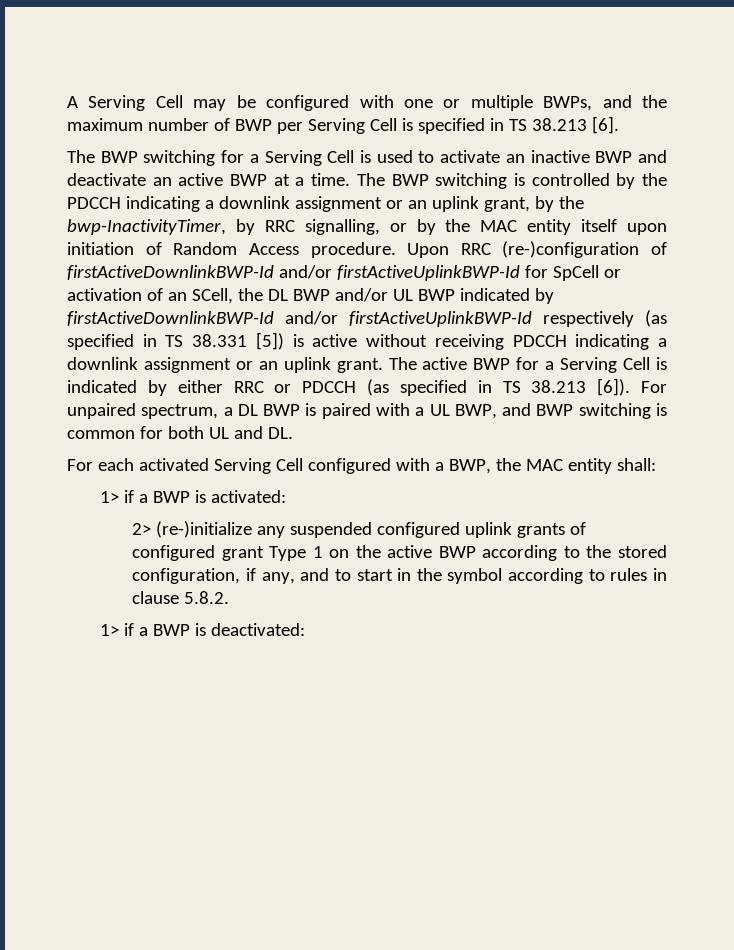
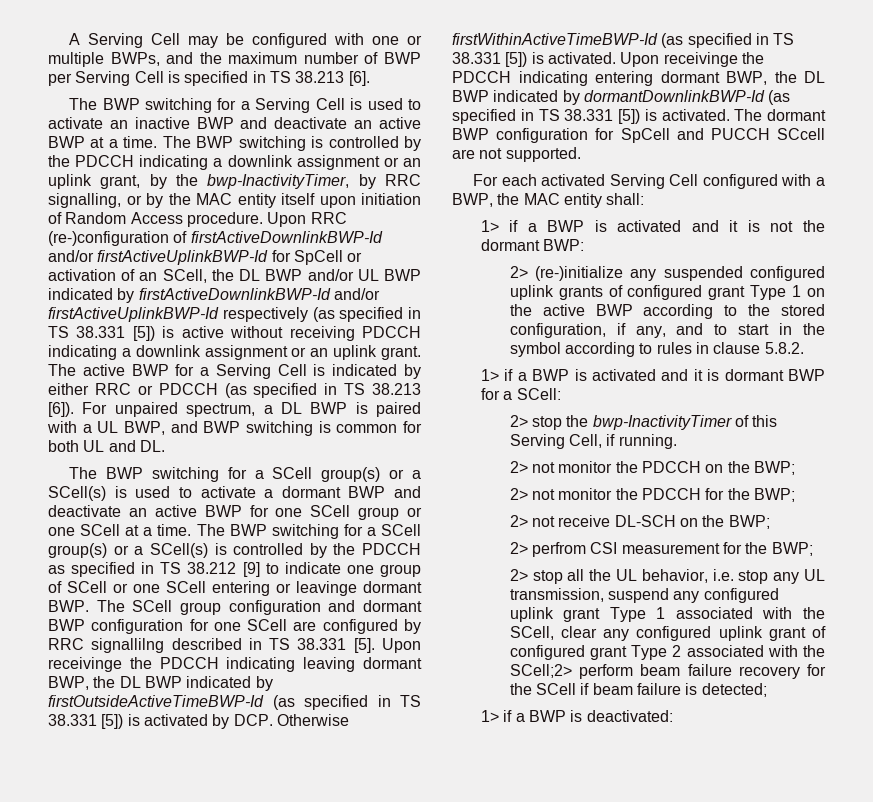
(293, 433) none -> [69,467,421,482] [48,486,421,501] [48,505,422,520] [48,524,421,539] [48,543,421,558] [48,562,421,577] [48,581,422,596] [48,600,422,615] [48,619,421,634] [48,638,421,653] [48,657,422,672] [48,676,273,691] [48,695,421,710] [48,714,349,729] [452,33,795,48] [452,52,764,67] [452,71,825,86] [452,90,791,105] [452,109,826,124] [452,128,825,143] [452,147,581,162] // The BWP switching for a SCell group(s) or a SCell(s) is used to activate a dormant BWP and deactivate an active BWP for one SCell group or one SCell at a time. The BWP switching for a SCell group(s) or a SCell(s) is controlled by the PDCCH as specified in TS 38.212 [9] to indicate one group of SCell or one SCell entering or leavinge dormant BWP. The SCell group configuration and dormant BWP configuration for one SCell are configured by RRC signallilng described in TS 38.331 [5]. Upon receivinge the PDCCH indicating leaving dormant BWP, the DL BWP indicated by firstOutsideActiveTimeBWP-Id (as specified in TS 38.331 [5]) is activated by DCP. Otherwise firstWithinActiveTimeBWP-Id (as specified in TS 38.331 [5]) is activated. Upon receivinge the PDCCH indicating entering dormant BWP, the DL BWP indicated by dormantDownlinkBWP-Id (as specified in TS 38.331 [5]) is activated. The dormant BWP configuration for SpCell and PUCCH SCcell are not supported.
[210,490,286,503] activated: -> [617,220,825,232] [480,239,585,251] activated and it is not the dormant BWP:
(230, 597) none -> [480,369,825,381] [480,388,561,400] [509,415,778,430] [509,434,677,449] [509,461,796,475] [509,488,796,502] [509,515,770,529] [509,542,813,557] [509,569,825,584] [509,588,779,603] [509,607,825,622] [509,626,826,641] [509,645,825,660] [509,664,826,679] [509,683,767,697] // 1> if a BWP is activated and it is dormant BWP for a SCell: // 2> stop the bwp-InactivityTimer of this Serving Cell, if running. // 2> not monitor the PDCCH on the BWP; // 2> not monitor the PDCCH for the BWP; // 2> not receive DL-SCH on the BWP; // 2> perfrom CSI measurement for the BWP; // 2> stop all the UL behavior, i.e. stop any UL transmission, suspend any configured uplink grant Type 1 associated with the SCell, clear any configured uplink grant of configured grant Type 2 associated with the SCell;2> perform beam failure recovery for the SCell if beam failure is detected;

